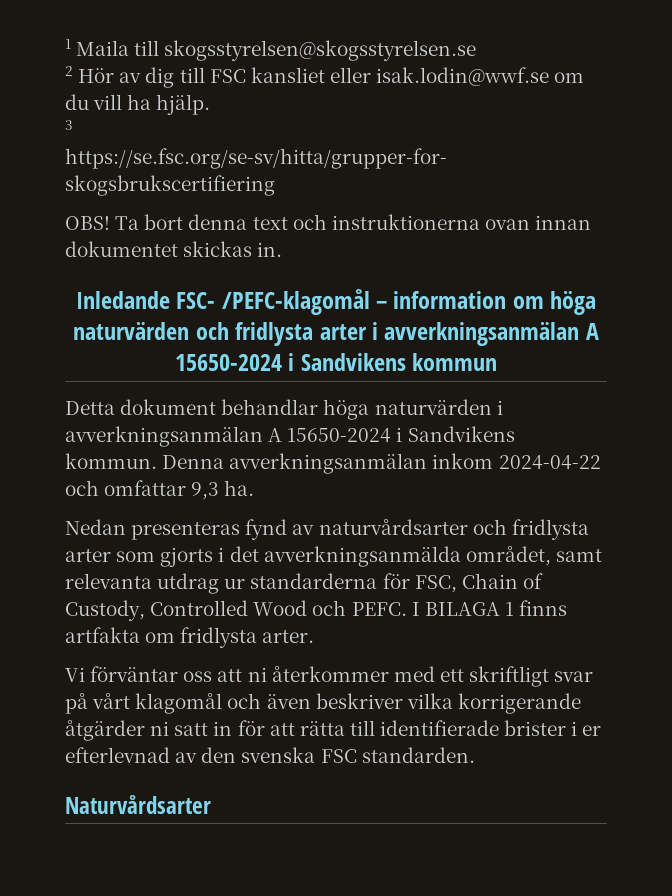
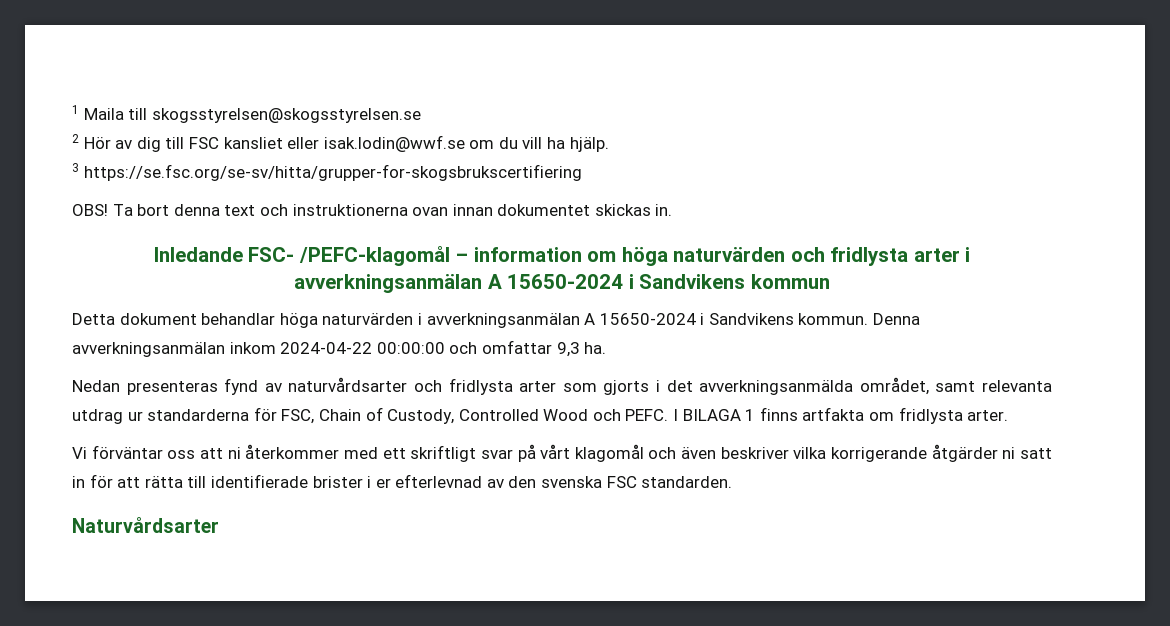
(601, 462) none -> [376,342,445,354] 00:00:00

